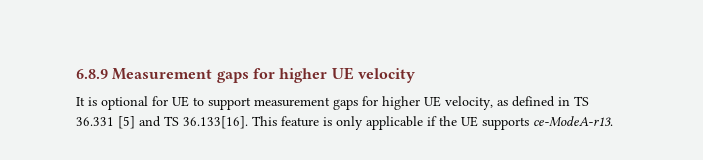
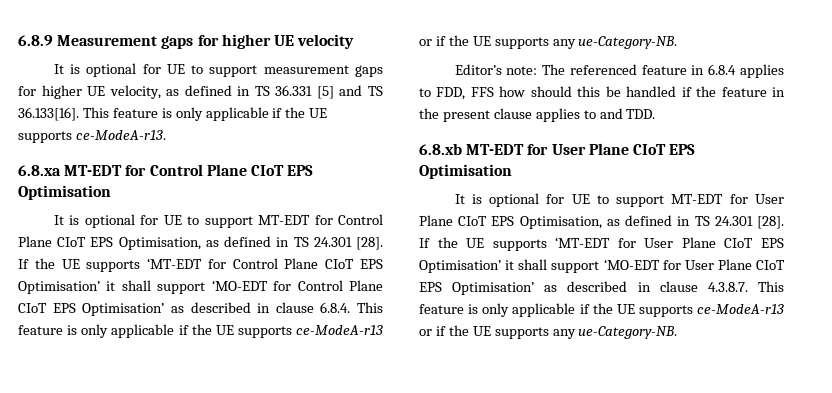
(613, 121) none -> [18,164,314,176] [18,185,111,200] [53,214,383,228] [18,236,383,250] [18,258,383,272] [18,280,384,294] [18,302,383,316] [18,324,383,338] [419,35,678,49] [454,64,785,78] [419,86,785,100] [419,108,656,122] [419,143,696,155] [419,164,512,179] [454,193,784,207] [419,215,784,229] [419,237,784,251] [419,259,785,273] [419,281,784,295] [419,303,784,317] [419,325,678,339] // 6.8.xa MT-EDT for Control Plane CIoT EPS Optimisation // It is optional for UE to support MT-EDT for Control Plane CIoT EPS Optimisation, as defined in TS 24.301 [28]. If the UE supports ‘MT-EDT for Control Plane CIoT EPS Optimisation’ it shall support ‘MO-EDT for Control Plane CIoT EPS Optimisation’ as described in clause 6.8.4. This feature is only applicable if the UE supports ce-ModeA-r13 or if the UE supports any ue-Category-NB. // Editor’s note: The referenced feature in 6.8.4 applies to FDD, FFS how should this be handled if the feature in the present clause applies to and TDD. // 6.8.xb MT-EDT for User Plane CIoT EPS Optimisation // It is optional for UE to support MT-EDT for User Plane CIoT EPS Optimisation, as defined in TS 24.301 [28]. If the UE supports ‘MT-EDT for User Plane CIoT EPS Optimisation’ it shall support ‘MO-EDT for User Plane CIoT EPS Optimisation’ as described in clause 4.3.8.7. This feature is only applicable if the UE supports ce-ModeA-r13 or if the UE supports any ue-Category-NB.

